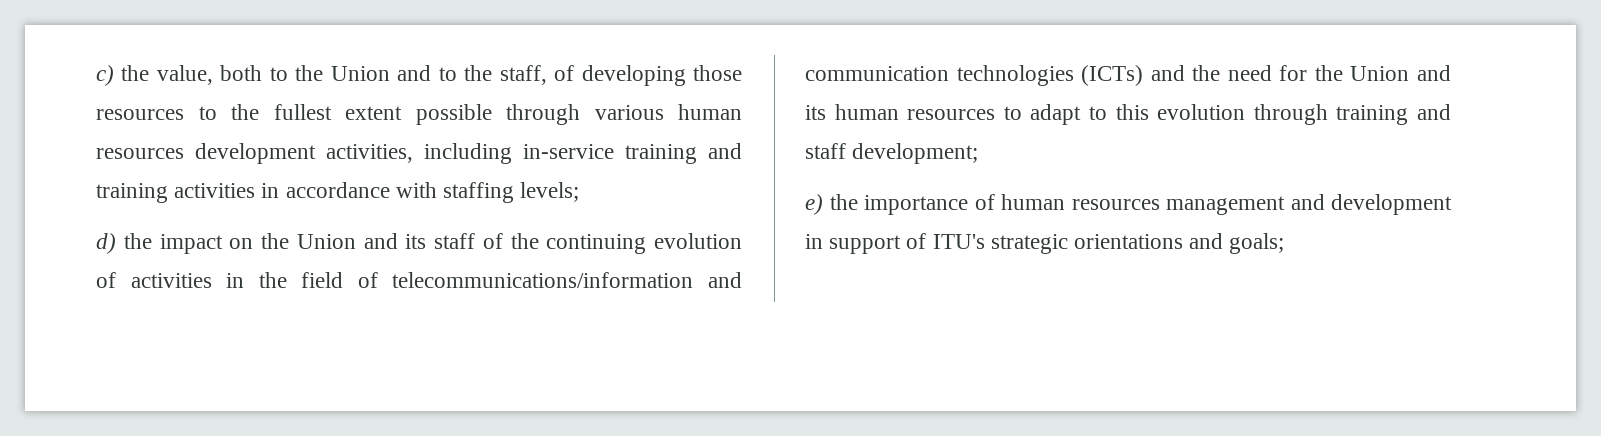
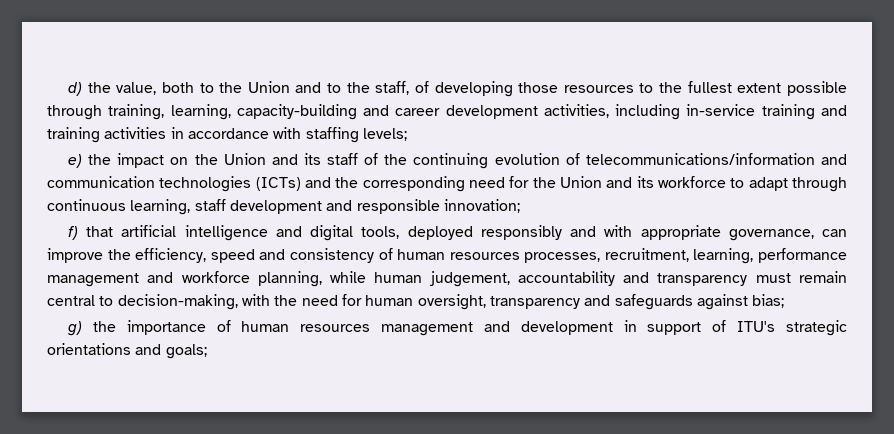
[96,65,114,86] c) -> [68,82,83,96] d)
[594,104,742,120] [96,148,184,159] various human resources -> [108,104,441,120] training, learning, capacity-building and career
[96,233,116,254] d) -> [68,154,83,168] e)
[130,272,378,288] activities in the field of -> (580, 159) none
(1221, 73) none -> [362,176,465,192] corresponding
[834,104,1451,125] [805,143,979,164] [805,194,823,215] human resources to adapt to this evolution through training and staff development; // e) -> [658,176,848,192] [47,199,520,215] [68,225,848,241] [47,248,848,264] [47,271,847,287] [47,294,785,310] [67,321,83,336] workforce to adapt through continuous learning, staff development and responsible innovation; // f) that artificial intelligence and digital tools, deployed responsibly and with appropriate governance, can improve the efficiency, speed and consistency of human resources processes, recruitment, learning, performance management and workforce planning, while human judgement, accountability and transparency must remain central to decision-making, with the need for human oversight, transparency and safeguards against bias; // g)

